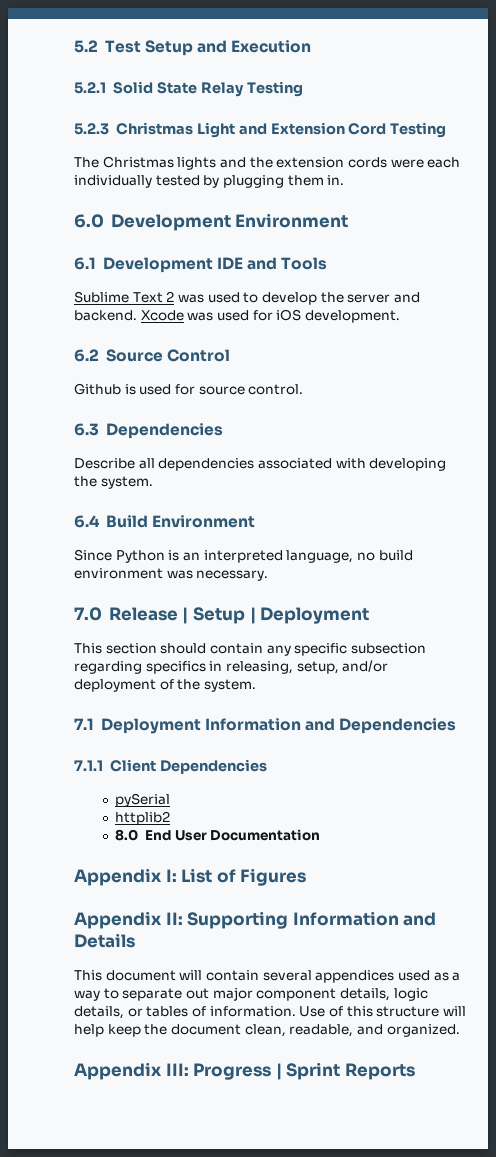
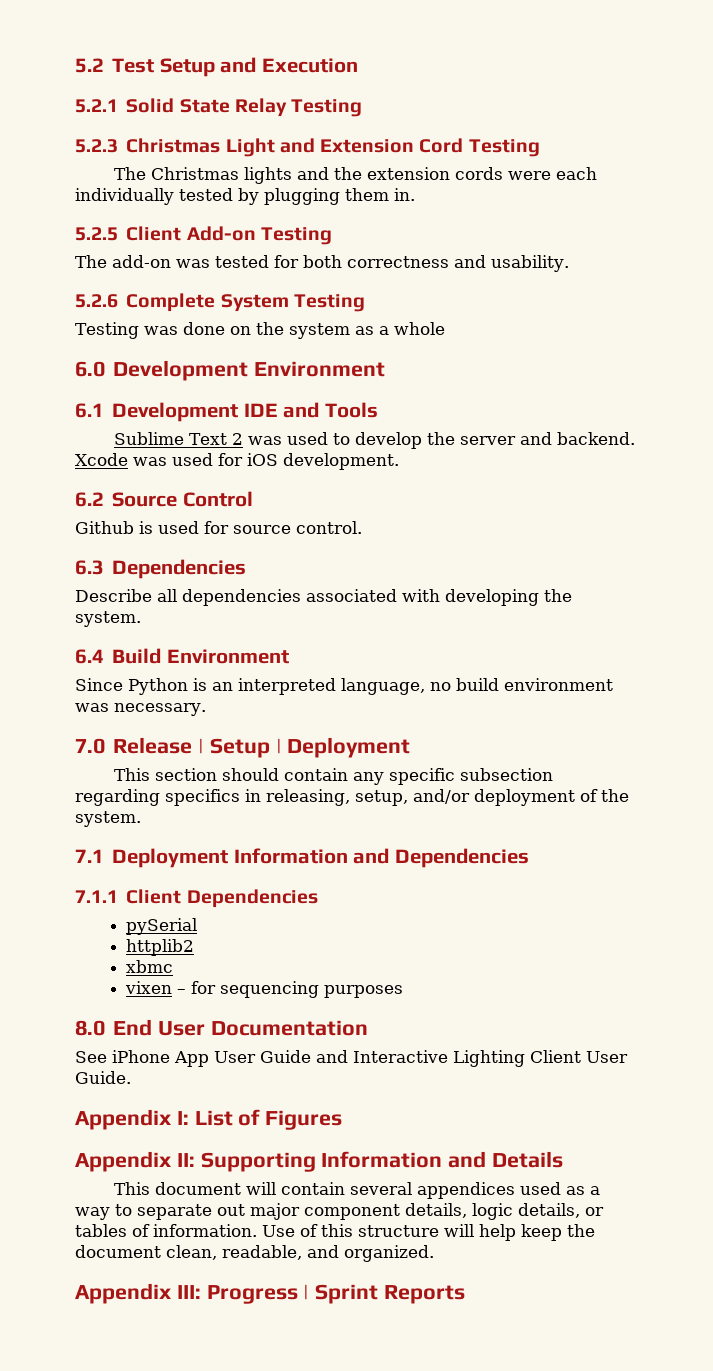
(345, 180) none -> [75,226,332,245] [75,255,569,272] [75,293,365,312] [75,322,445,339] // 5.2.5 Client Add-on Testing // The add-on was tested for both correctness and usability. // 5.2.6 Complete System Testing // Testing was done on the system as a whole
[115,829,321,841] 8.0 End User Documentation -> [125,960,173,973] [124,981,403,998] [75,1019,368,1036] [75,1050,628,1067] [75,1071,131,1084] xbmc // vixen – for sequencing purposes // 8.0 End User Documentation // See iPhone App User Guide and Interactive Lighting Client User Guide.

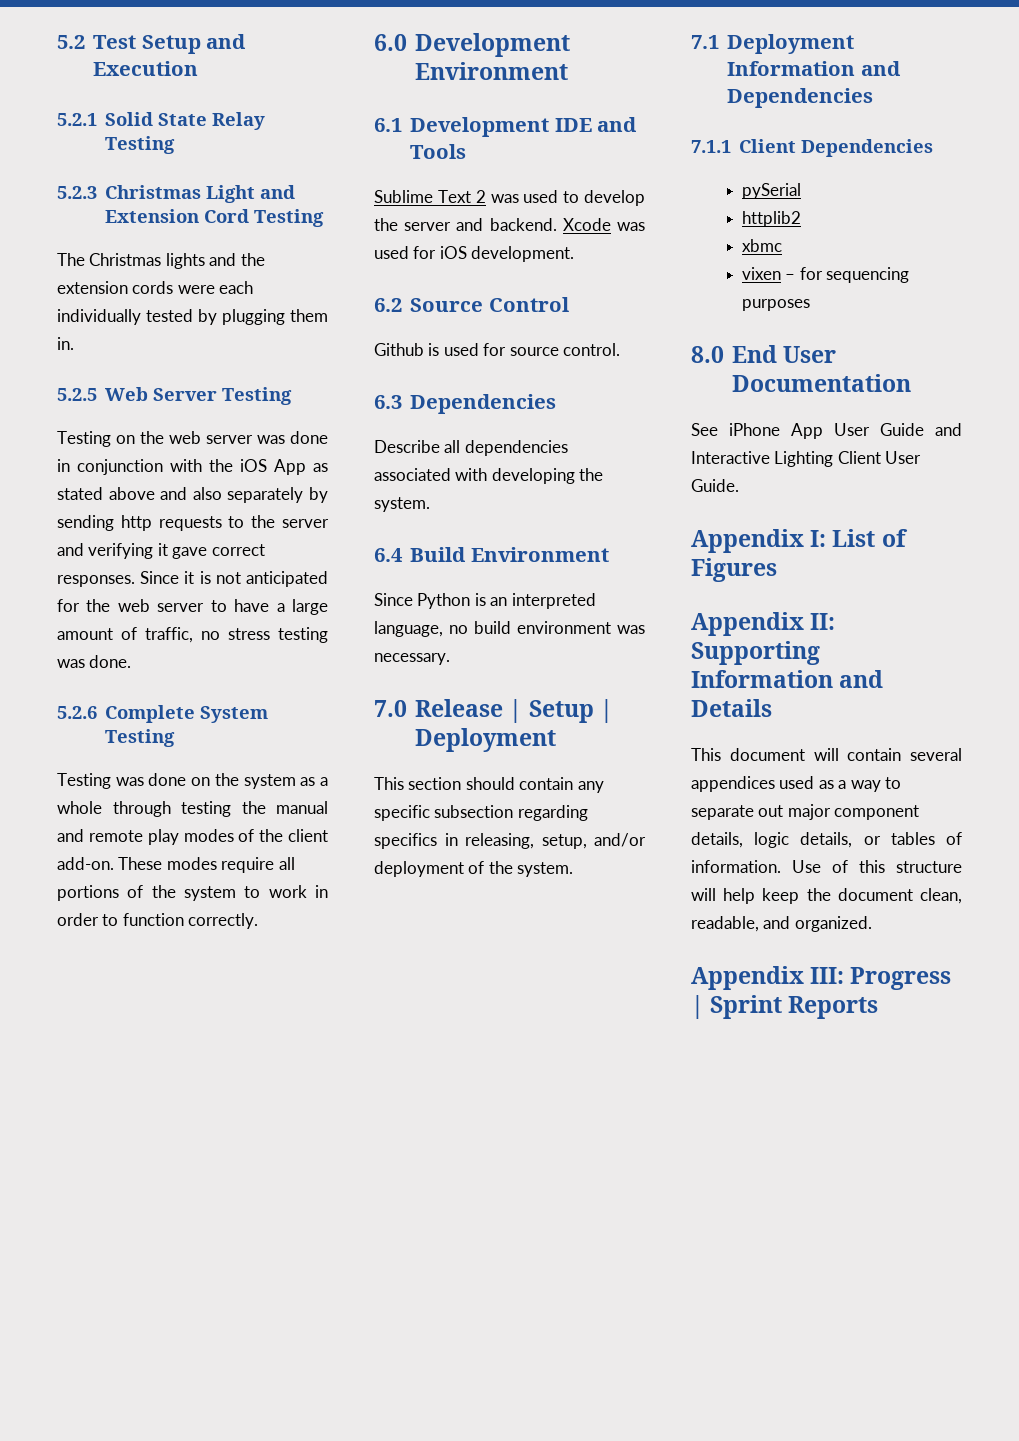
[126,226,332,245] [75,255,569,272] Client Add-on Testing // The add-on was tested for both correctness and usability. -> [105,387,293,405] [57,431,328,447] [57,459,328,475] [57,487,328,503] [57,515,330,531] [57,543,265,559] [57,571,329,587] [57,599,328,615] [57,627,328,643] [57,655,132,668] Web Server Testing // Testing on the web server was done in conjunction with the iOS App as stated above and also separately by sending http requests to the server and verifying it gave correct responses. Since it is not anticipated for the web server to have a large amount of traffic, no stress testing was done.
(445, 328) none -> [112,801,328,817] [57,829,328,845] [57,857,295,873] [57,885,329,901] [57,913,259,929] through testing the manual and remote play modes of the client add-on. These modes require all portions of the system to work in order to function correctly.

